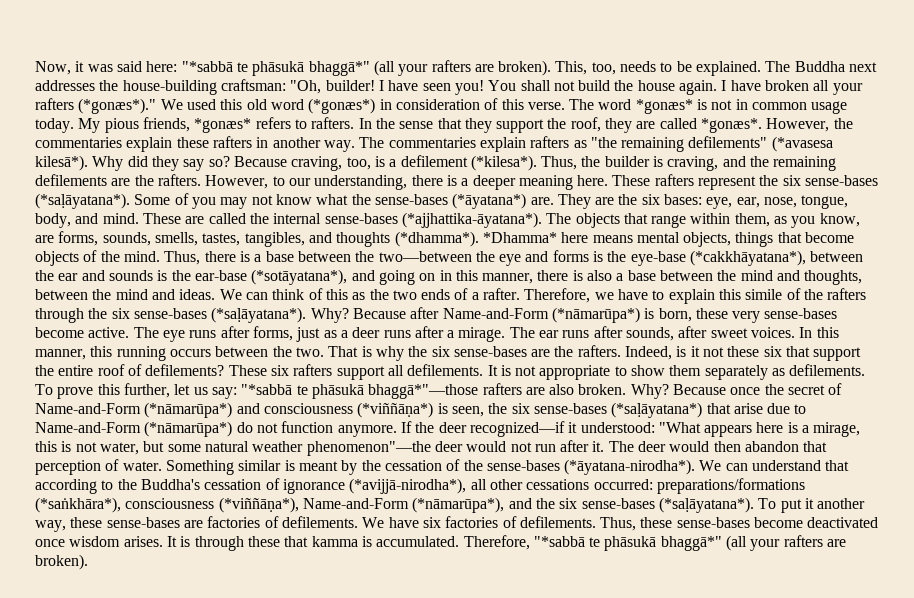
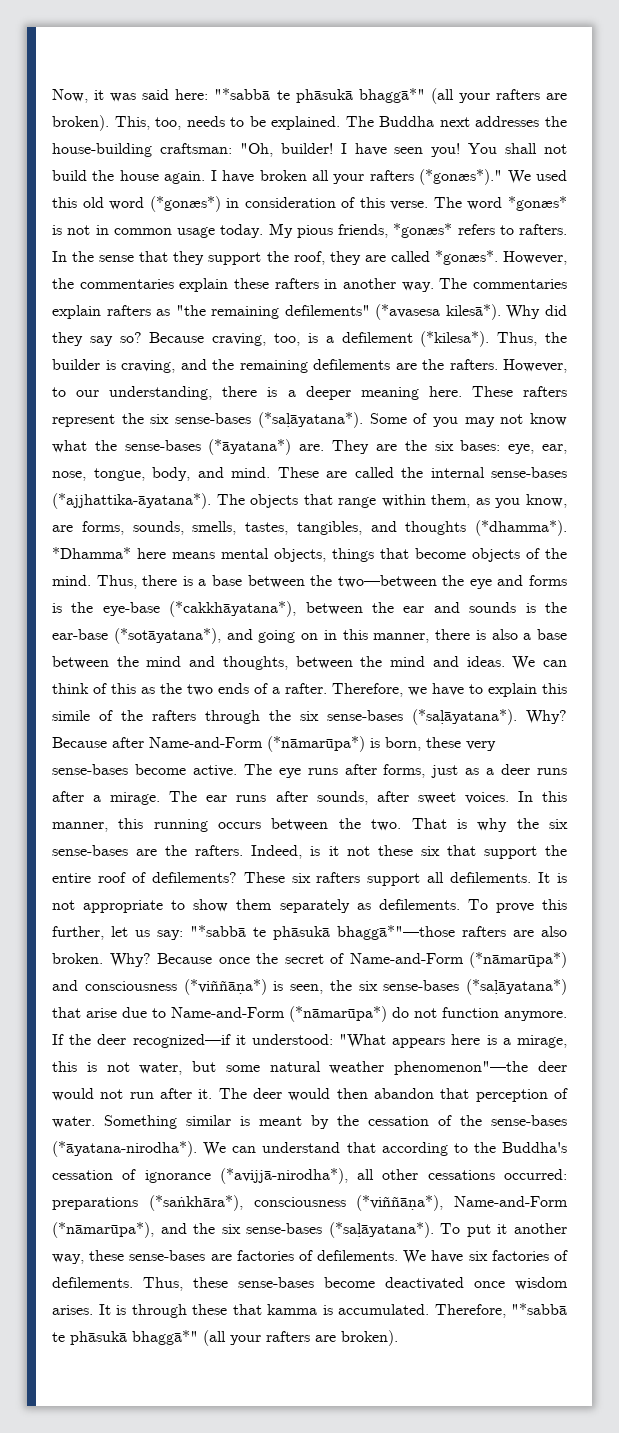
[656,478,805,494] preparations/formations -> [52,1197,138,1210] preparations

